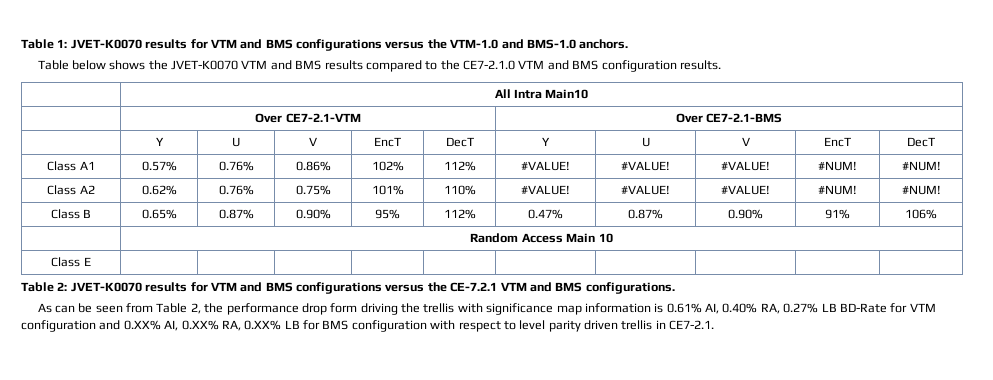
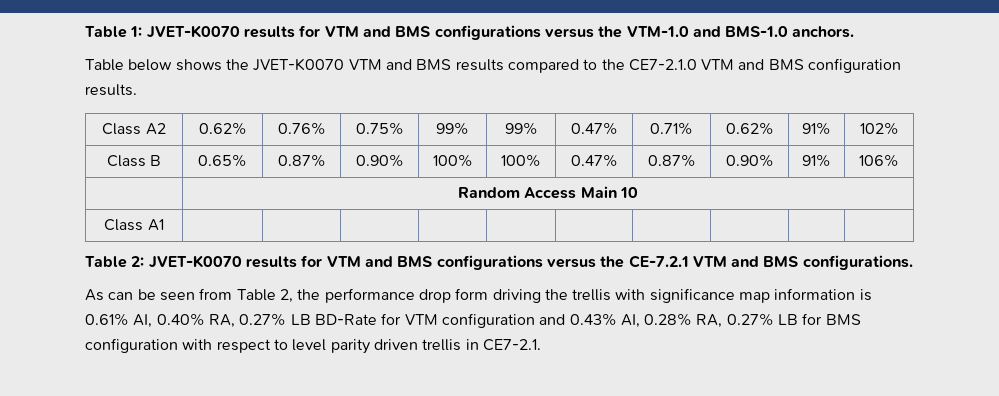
[494,89,589,99] [255,113,361,123] [675,113,783,123] [155,137,164,146] [232,137,241,147] [309,137,317,146] [374,137,401,147] [445,137,474,147] [542,137,550,146] [641,137,650,147] [741,137,750,146] [824,137,851,147] [907,137,935,147] [47,161,95,171] [141,161,177,171] [218,161,254,171] [295,161,331,171] [371,161,404,171] [443,161,476,171] [521,161,570,171] [621,161,670,171] [721,161,770,171] [818,161,857,171] [901,161,941,171] // | All Intra Main10 // | Over CE7-2.1-VTM | Over CE7-2.1-BMS // | Y | U | V | EncT | DecT | Y | U | V | EncT | DecT // Class A1 | 0.57% | 0.76% | 0.86% | 102% | 112% | #VALUE! | #VALUE! | #VALUE! | #NUM! | #NUM! -> (137, 90) none
[371,185,404,195] [443,185,476,195] [521,185,570,195] [621,185,670,195] [721,185,770,195] [818,185,857,195] [901,185,941,195] 101% | 110% | #VALUE! | #VALUE! | #VALUE! | #NUM! | #NUM! -> [436,122,469,135] [504,122,538,135] [570,122,618,135] [650,122,693,135] [725,122,774,135] [802,122,831,135] [859,122,899,135] 99% | 99% | 0.47% | 0.71% | 0.62% | 91% | 102%
[375,209,400,219] [443,209,476,219] 95% | 112% -> [432,154,473,167] [501,154,541,167] 100% | 100%
[83,257,91,266] E -> [147,219,164,231] A1
[123,320,282,331] 0.XX% AI, 0.XX% RA, 0.XX% -> [569,313,774,328] 0.43% AI, 0.28% RA, 0.27%

